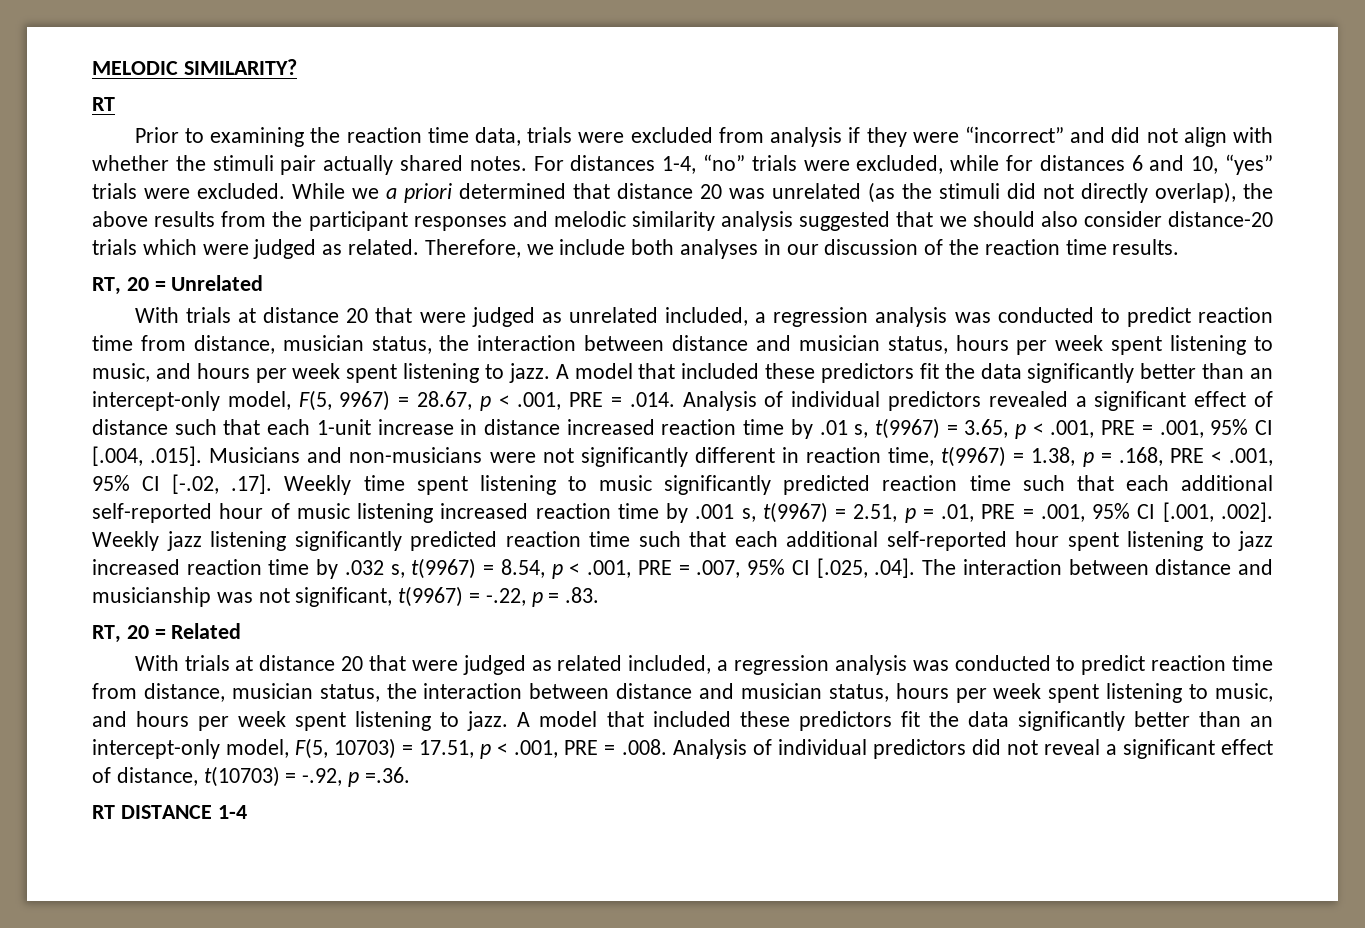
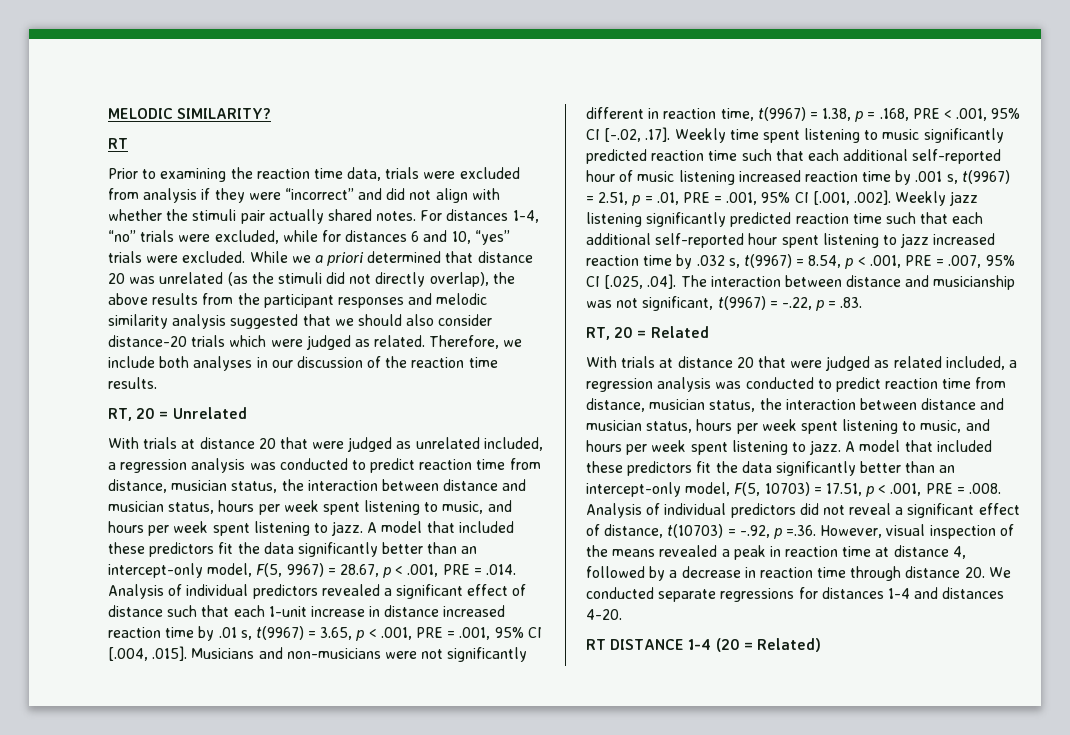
(410, 775) none -> [820,524,1014,539] [586,545,966,560] [586,566,1011,581] [586,587,1005,602] [586,609,622,620] However, visual inspection of the means revealed a peak in reaction time at distance 4, followed by a decrease in reaction time through distance 20. We conducted separate regressions for distances 1-4 and distances 4-20.
(247, 812) none -> [715,638,821,652] (20 = Related)

